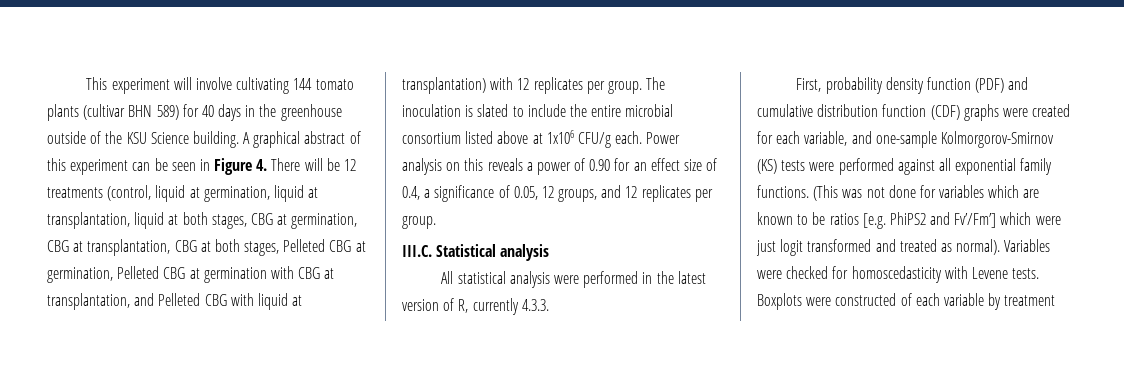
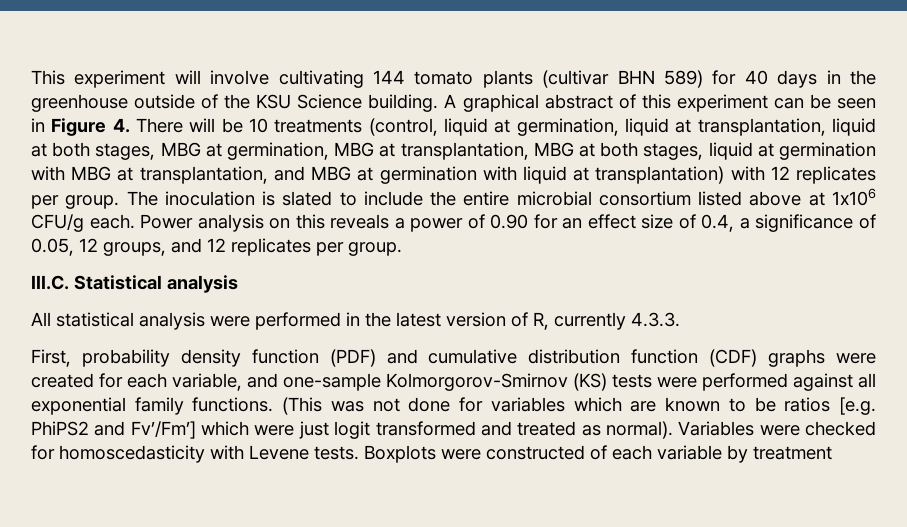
[344,159,357,171] 12 -> [249,118,268,133] 10
[250,213,358,229] [47,239,366,256] [47,266,321,283] CBG at germination, CBG at transplantation, CBG at both stages, Pelleted CBG at germination, Pelleted CBG at germination with CBG -> [160,142,877,160] [31,166,112,181] MBG at germination, MBG at transplantation, MBG at both stages, liquid at germination with MBG
[158,293,227,306] Pelleted CBG -> [311,166,477,184] MBG at germination

